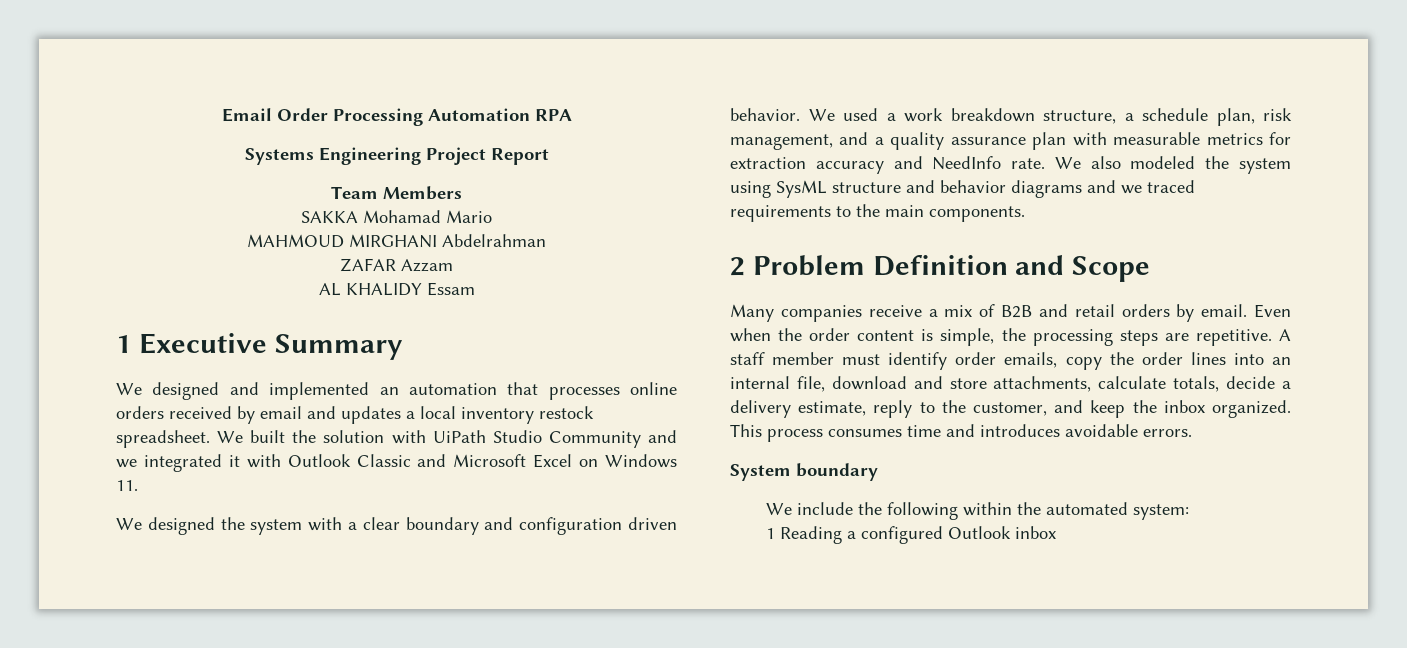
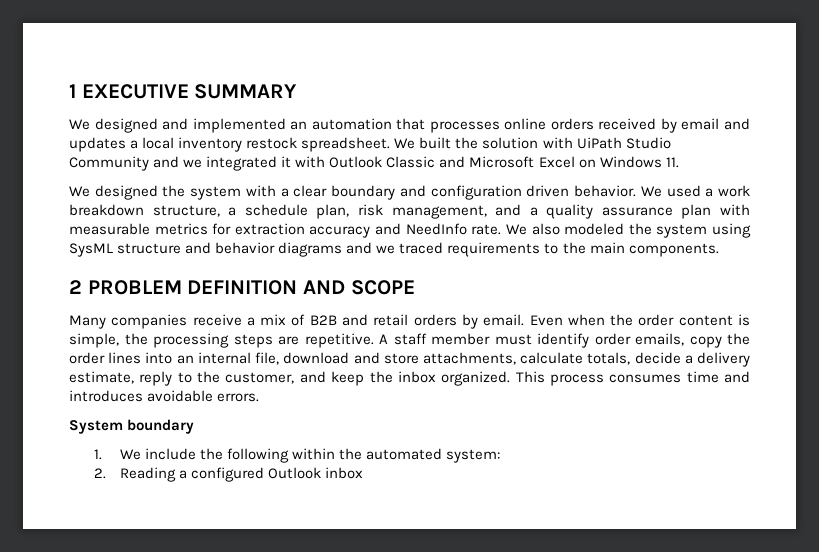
[221,108,572,126] [244,147,549,165] [331,186,462,200] [301,210,492,223] [247,234,546,248] [340,258,453,272] [318,282,475,296] [116,333,403,360] Email Order Processing Automation RPA // Systems Engineering Project Report // Team Members // SAKKA Mohamad Mario // MAHMOUD MIRGHANI Abdelrahman // ZAFAR Azzam // AL KHALIDY Essam // 1 Executive Summary -> [69,84,298,99] 1 EXECUTIVE SUMMARY
[752,255,1151,282] Problem Definition and Scope -> [87,280,415,295] PROBLEM DEFINITION AND SCOPE
(878, 472) none -> [94,449,103,460] 1.
[766,528,776,539] 1 -> [94,468,107,479] 2.

